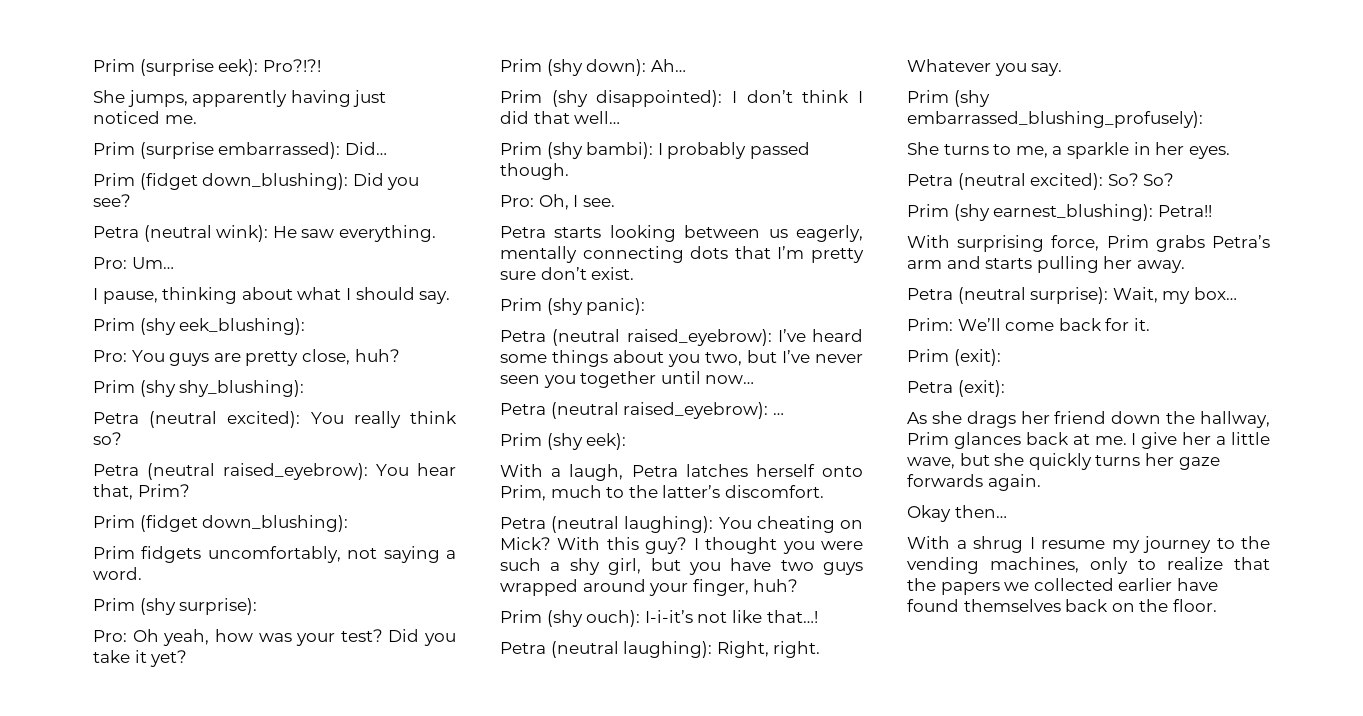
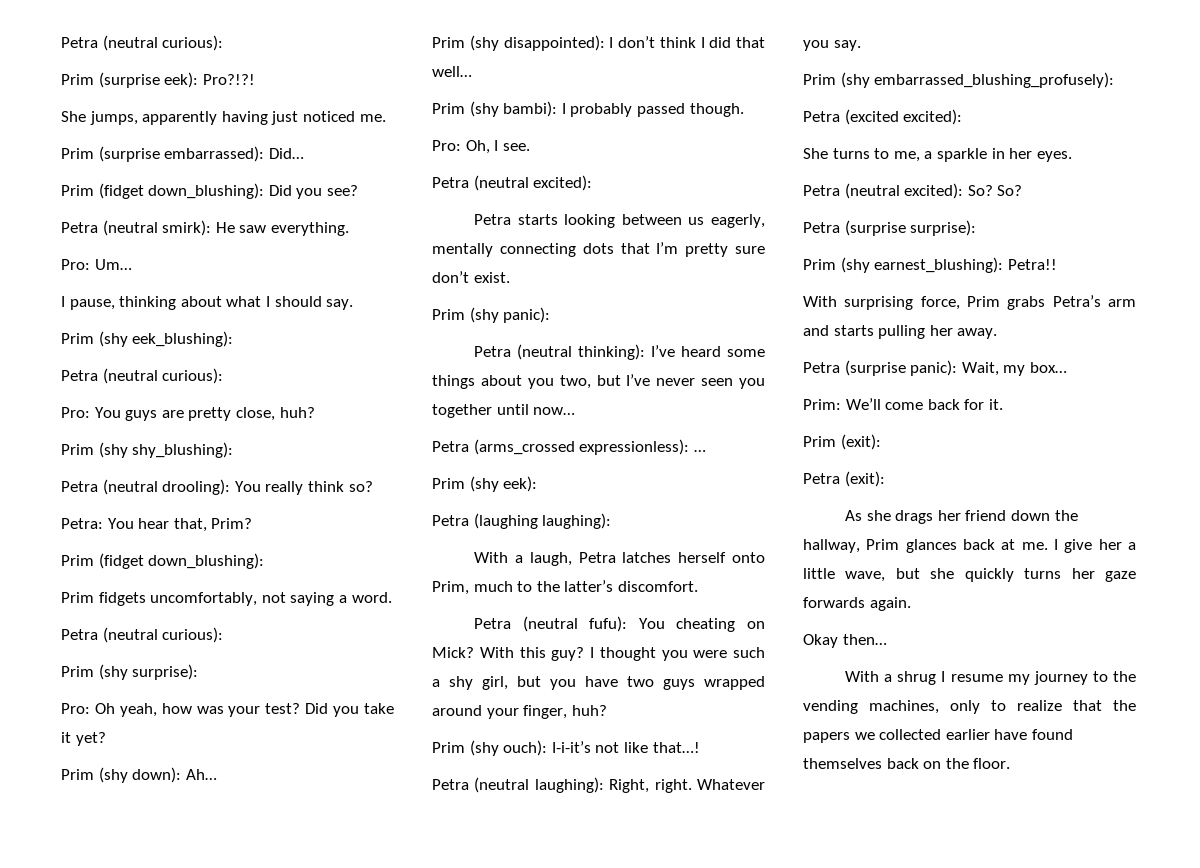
(93, 65) none -> [61,35,224,51] Petra (neutral curious): //
[216,225,269,242] wink): -> [162,220,212,236] smirk):
(306, 326) none -> [61,368,224,384] // Petra (neutral curious):
[227,411,301,428] excited): -> [162,479,231,495] drooling):
[93,463,368,480] Petra (neutral raised_eyebrow): -> [61,518,103,529] Petra:
(142, 573) none -> [61,627,224,643] // Petra (neutral curious):
(615, 202) none -> [432,175,593,191] // Petra (neutral excited):
[626,329,772,346] raised_eyebrow): -> [578,344,646,360] thinking):
[550,402,769,419] (neutral raised_eyebrow): -> [473,439,690,455] (arms_crossed expressionless):
(627, 441) none -> [432,513,612,529] // Petra (laughing laughing):
[624,516,714,533] laughing): -> [589,616,628,632] fufu):
(1203, 119) none -> [803,109,963,125] // Petra (excited excited):
(1175, 179) none -> [803,220,977,236] // Petra (surprise surprise):
[957,287,1109,304] (neutral surprise): -> [844,360,958,376] (surprise panic):

